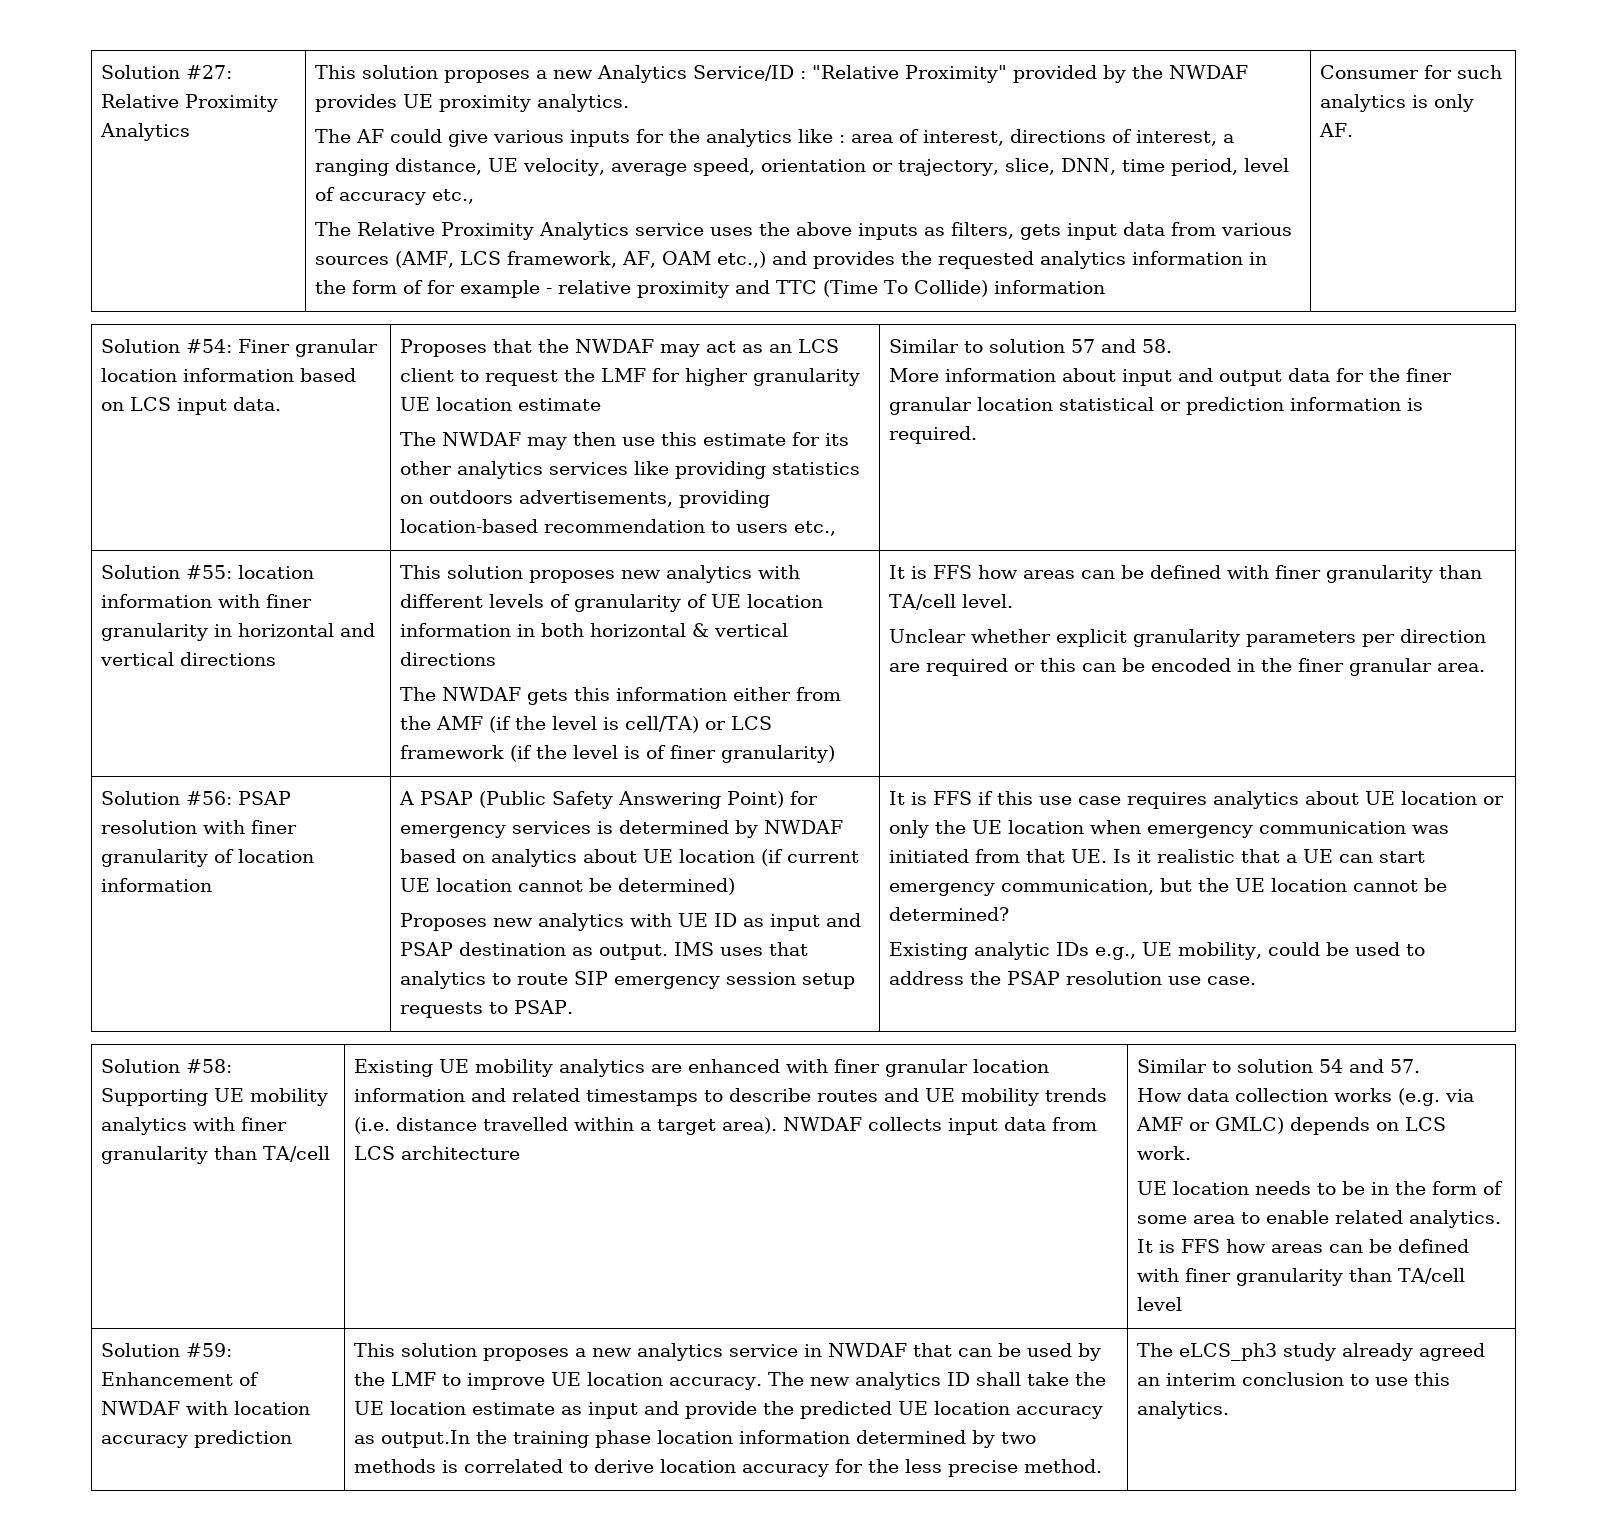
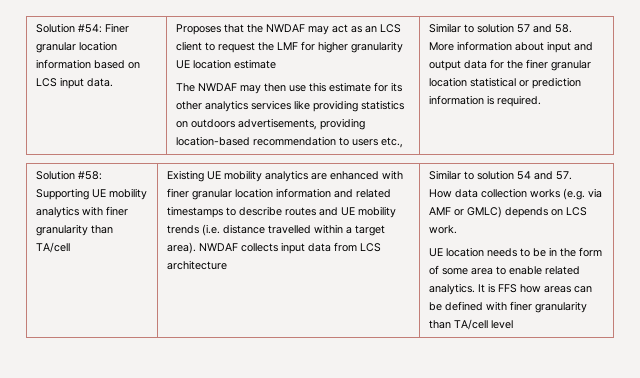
[101,65,233,79] [101,94,279,112] [100,123,191,141] [315,65,1249,83] [315,94,630,112] [315,129,1235,147] [315,158,1289,176] [315,187,475,205] [315,222,1293,240] [315,251,1268,269] [315,280,1106,298] [1320,65,1503,79] [1320,94,1475,112] [1319,123,1354,137] [101,339,181,353] Solution #27: Relative Proximity Analytics | This solution proposes a new Analytics Service/ID : "Relative Proximity" provided by the NWDAF provides UE proximity analytics. // The AF could give various inputs for the analytics like : area of interest, directions of interest, a ranging distance, UE velocity, average speed, orientation or trajectory, slice, DNN, time period, level of accuracy etc., // The Relative Proximity Analytics service uses the above inputs as filters, gets input data from various sources (AMF, LCS framework, AF, OAM etc.,) and provides the requested analytics information in the form of for example - relative proximity and TTC (Time To Collide) information | Consumer for such analytics is only AF. // Solution -> [35,23,75,33] Solution
[101,565,315,579] [101,594,313,608] [101,623,376,641] [100,652,277,666] [400,565,801,583] [400,594,824,612] [400,623,789,637] [400,652,497,666] [400,687,842,705] [400,716,773,733] [400,745,836,763] [889,565,1483,583] [889,594,1014,610] [889,629,1487,647] [889,658,1486,676] [101,791,292,805] [101,820,298,834] [101,849,315,867] [101,878,213,892] [399,791,819,809] [400,820,844,838] [400,849,860,867] [400,878,736,895] [400,913,862,931] [400,942,809,960] [400,971,856,989] [400,1000,574,1018] [889,791,1505,809] [889,820,1450,838] [889,849,1426,863] [889,878,1448,896] [889,907,1010,921] [889,942,1426,960] [889,971,1257,985] // Solution #55: location information with finer granularity in horizontal and vertical directions | This solution proposes new analytics with different levels of granularity of UE location information in both horizontal & vertical directions // The NWDAF gets this information either from the AMF (if the level is cell/TA) or LCS framework (if the level is of finer granularity) | It is FFS how areas can be defined with finer granularity than TA/cell level. // Unclear whether explicit granularity parameters per direction are required or this can be encoded in the finer granular area. // Solution #56: PSAP resolution with finer granularity of location information | A PSAP (Public Safety Answering Point) for emergency services is determined by NWDAF based on analytics about UE location (if current UE location cannot be determined) // Proposes new analytics with UE ID as input and PSAP destination as output. IMS uses that analytics to route SIP emergency session setup requests to PSAP. | It is FFS if this use case requires analytics about UE location or only the UE location when emergency communication was initiated from that UE. Is it realistic that a UE can start emergency communication, but the UE location cannot be determined? // Existing analytic IDs e.g., UE mobility, could be used to address the PSAP resolution use case. -> (541, 101) none
[101,1343,233,1357] [101,1372,260,1386] [101,1401,311,1415] [101,1430,293,1448] [354,1343,1102,1361] [354,1372,1107,1390] [354,1401,1104,1419] [354,1430,1037,1448] [354,1459,1103,1477] [1137,1343,1486,1361] [1137,1372,1451,1386] [1137,1401,1230,1419] // Solution #59: Enhancement of NWDAF with location accuracy prediction | This solution proposes a new analytics service in NWDAF that can be used by the LMF to improve UE location accuracy. The new analytics ID shall take the UE location estimate as input and provide the predicted UE location accuracy as output.In the training phase location information determined by two methods is correlated to derive location accuracy for the less precise method. | The eLCS_ph3 study already agreed an interim conclusion to use this analytics. -> (513, 324) none

